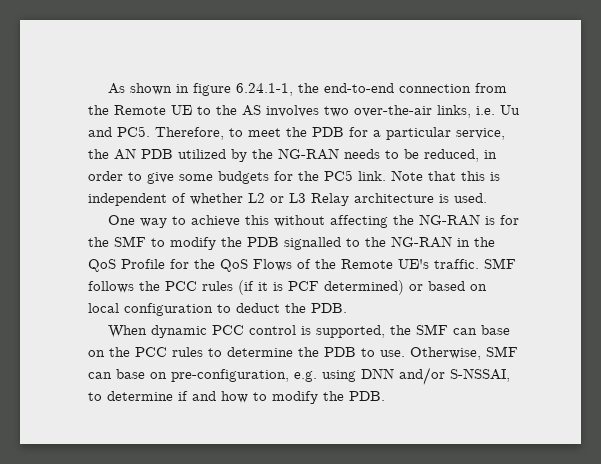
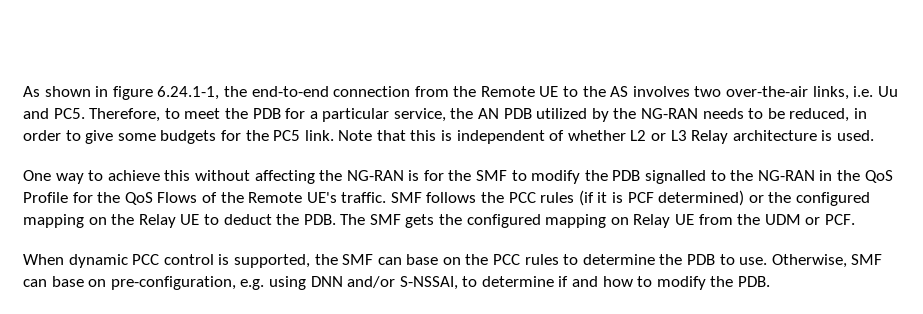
[428,281,487,291] [88,303,347,316] based on local configuration to deduct the PDB. -> [768,192,870,206] [23,214,855,228] the configured mapping on the Relay UE to deduct the PDB. The SMF gets the configured mapping on Relay UE from the UDM or PCF.

